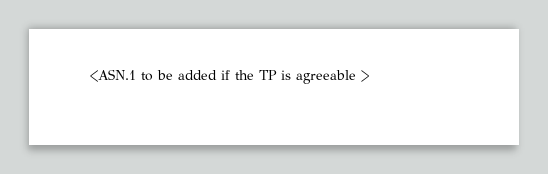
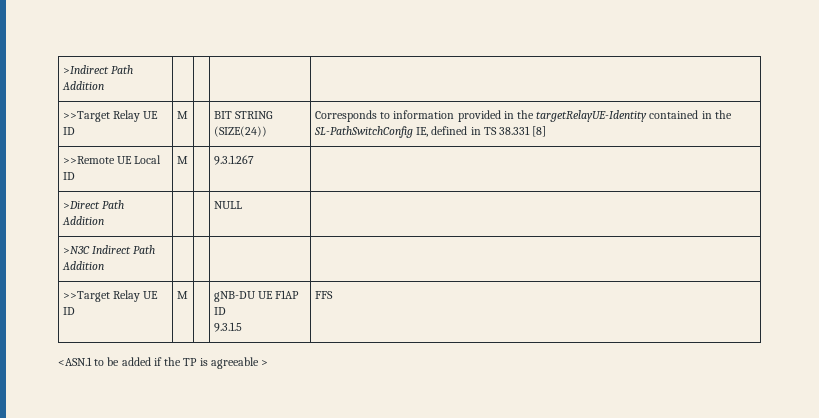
(90, 75) none -> [62,65,134,74] [61,81,104,90] [62,110,159,122] [62,127,75,135] [176,111,188,119] [213,111,274,119] [213,126,267,137] [314,110,732,122] [313,126,547,138] [62,155,162,164] [62,172,75,180] [176,156,188,164] [213,155,254,165] [62,200,125,209] [61,216,104,225] [213,201,242,209] [62,245,156,254] [61,261,104,270] [62,290,159,302] [62,307,75,315] [176,291,188,299] [213,290,300,302] [213,307,226,315] [213,322,242,332] [314,291,333,299] >Indirect Path Addition | | | | // >>Target Relay UE ID | M | | BIT STRING (SIZE(24)) | Corresponds to information provided in the targetRelayUE-Identity contained in the SL-PathSwitchConfig IE, defined in TS 38.331 [8] // >>Remote UE Local ID | M | | 9.3.1.267 | // >Direct Path Addition | | | NULL | // >N3C Indirect Path Addition | | | | // >>Target Relay UE ID | M | | gNB-DU UE F1AP ID // 9.3.1.5 | FFS //

